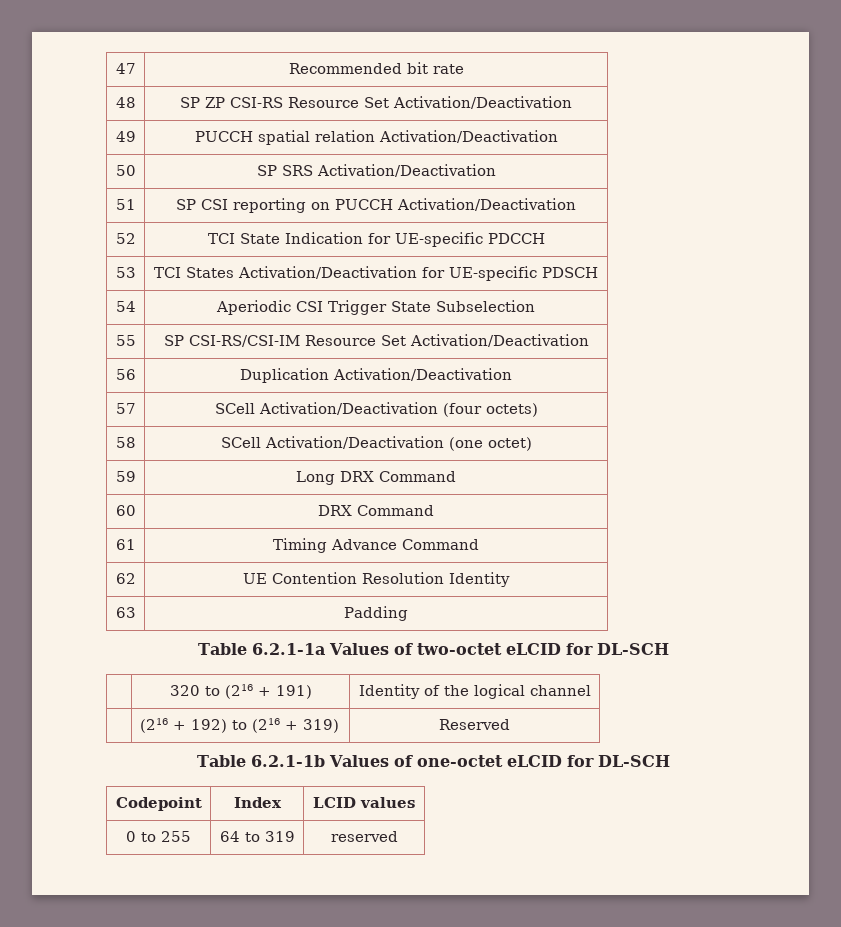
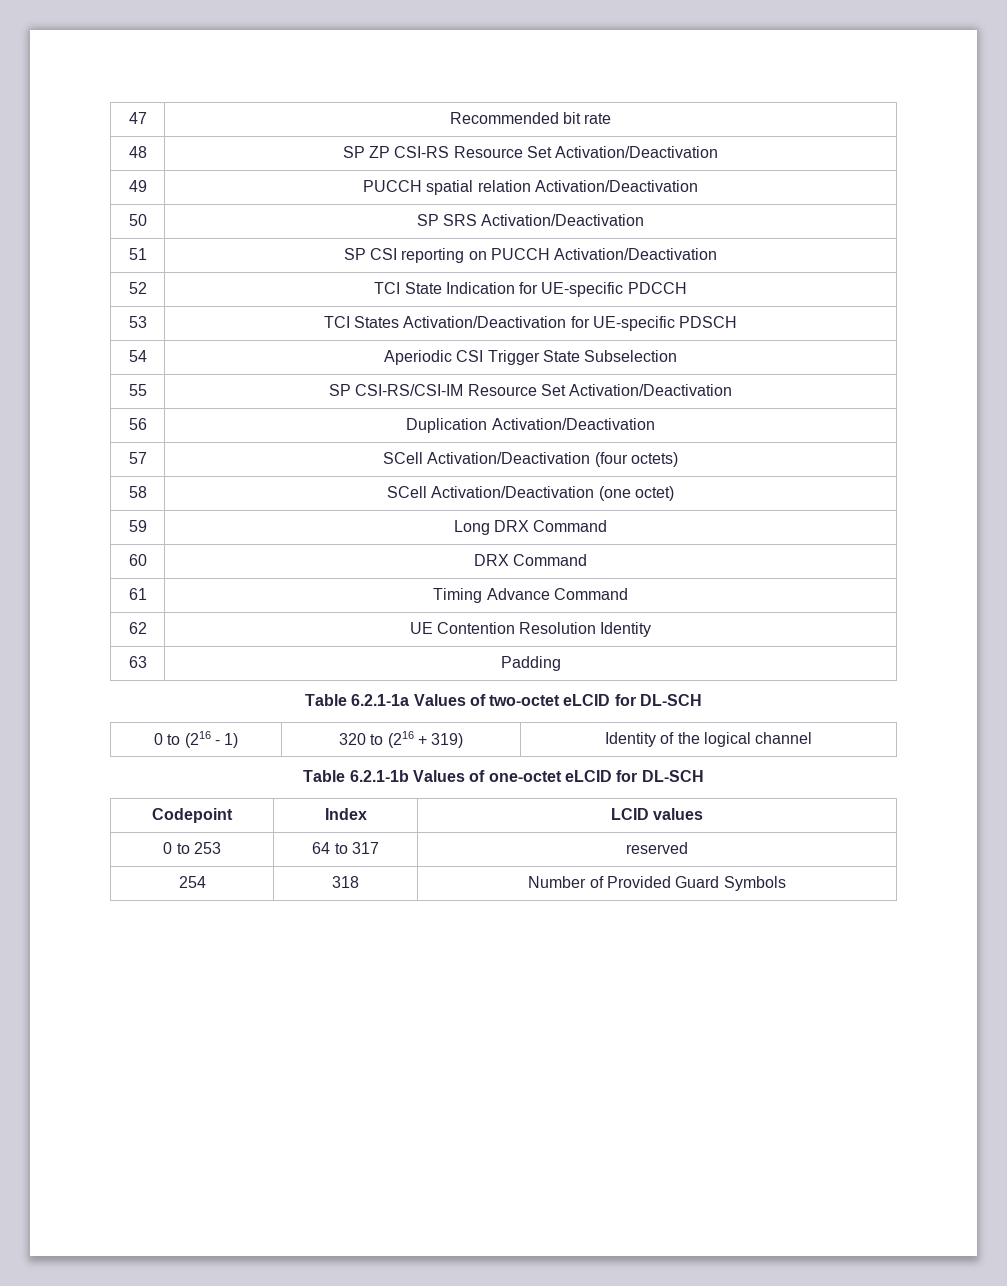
(669, 649) none -> [153,731,239,748] 0 to (216 - 1)
[275,685,312,699] 191) -> [431,733,464,748] 319)
[139,718,339,733] [439,719,510,730] // | (216 + 192) to (216 + 319) | Reserved -> (813, 738) none
[161,831,191,842] 255 -> [193,842,221,854] 253
[264,831,295,842] 319 -> [351,842,379,854] 317
(398, 836) none -> [178,876,206,888] [332,876,359,888] [528,876,786,891] // 254 | 318 | Number of Provided Guard Symbols

